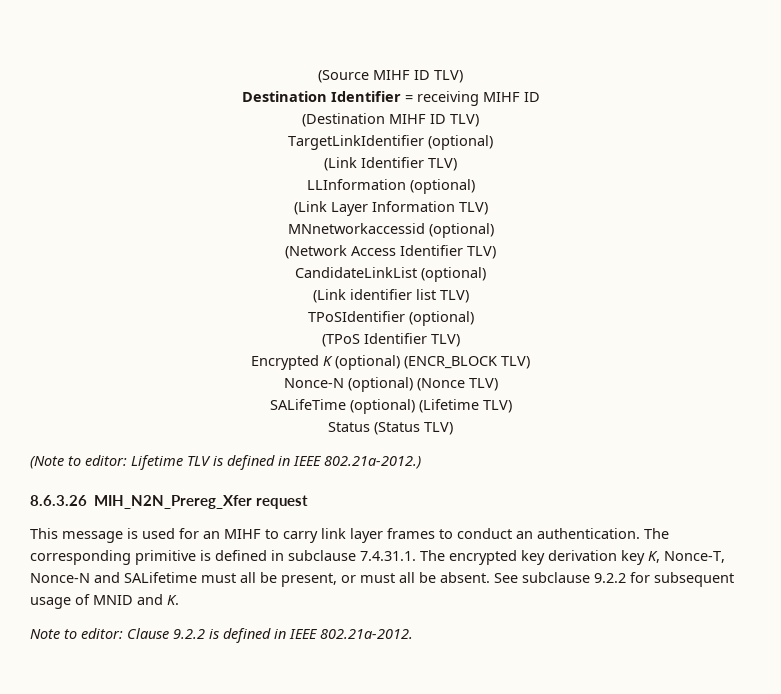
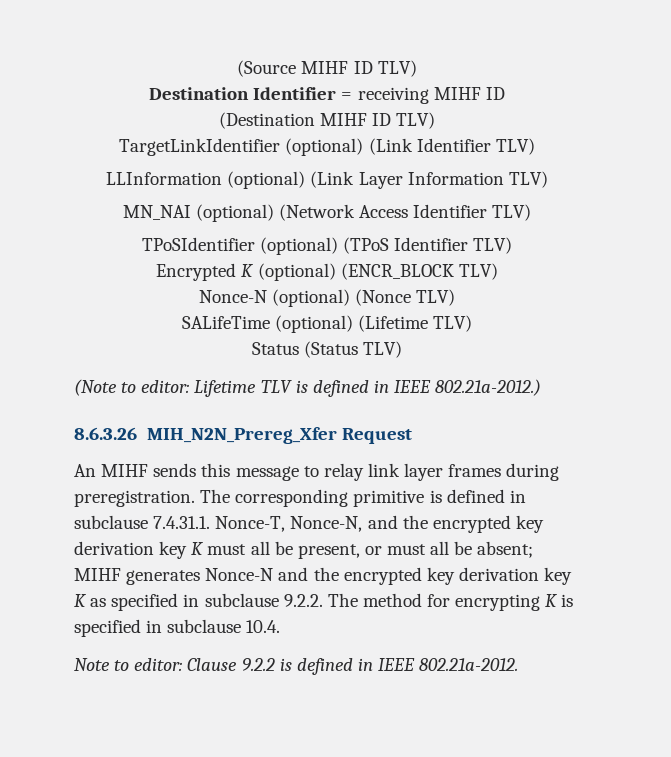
(493, 142) // -> (364, 147) none
(475, 186) // -> (306, 180) none
[287,223,494,238] MNnetworkaccessid (optional) // -> [122,204,274,222] MN_NAI (optional)
[295,267,486,282] [312,289,469,303] // CandidateLinkList (optional) // (Link identifier list TLV) -> (532, 212) none
(474, 318) // -> (338, 246) none
[256,495,309,509] [30,528,640,543] request // This message is used for an MIHF to carry link layer frames to conduct an authentication. -> [341,428,412,444] [74,463,560,481] [74,490,195,507] Request // An MIHF sends this message to relay link layer frames during preregistration.
[420,550,725,565] [30,572,197,583] The encrypted key derivation key K, Nonce-T, Nonce-N and SALifetime -> [215,515,544,533] [74,541,204,559] Nonce-T, Nonce-N, and the encrypted key derivation key K
[440,572,734,587] [30,594,179,609] absent. See subclause 9.2.2 for subsequent usage of MNID and K. -> [477,541,534,558] [74,567,573,585] [74,593,574,611] [74,619,281,637] absent; MIHF generates Nonce-N and the encrypted key derivation key K as specified in subclause 9.2.2. The method for encrypting K is specified in subclause 10.4.

